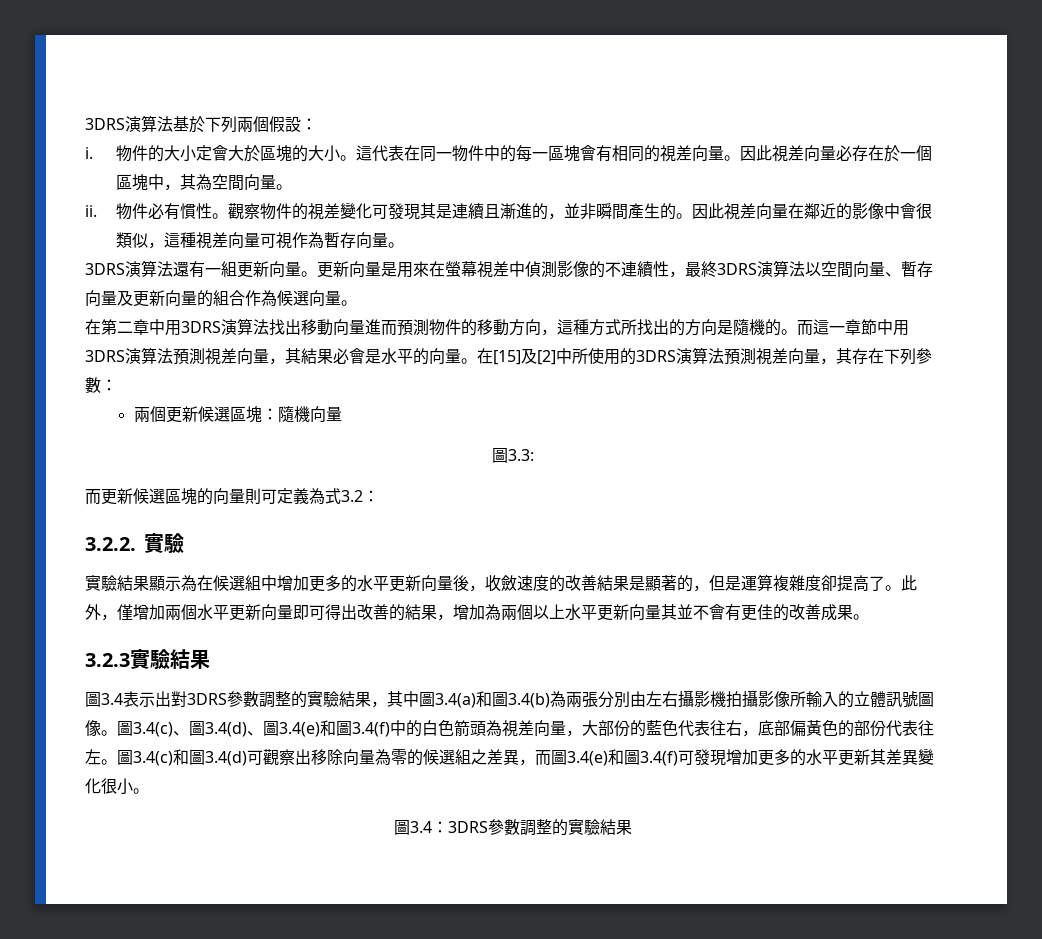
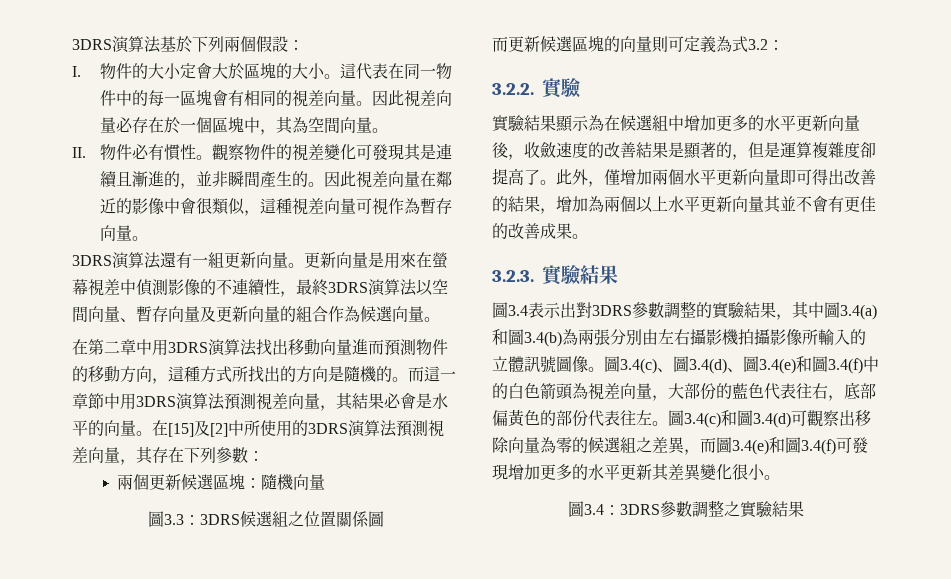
[85,147,93,159] i. -> [72,66,81,77] I.
[85,205,97,217] ii. -> [72,147,86,158] II.
[507,449,534,461] 3.3: -> [163,511,384,527] 3.3：3DRS候選組之位置關係圖
[85,653,130,667] 3.2.3 -> [492,270,534,282] 3.2.3.
[551,819,568,836] 的 -> [723,501,740,517] 之

